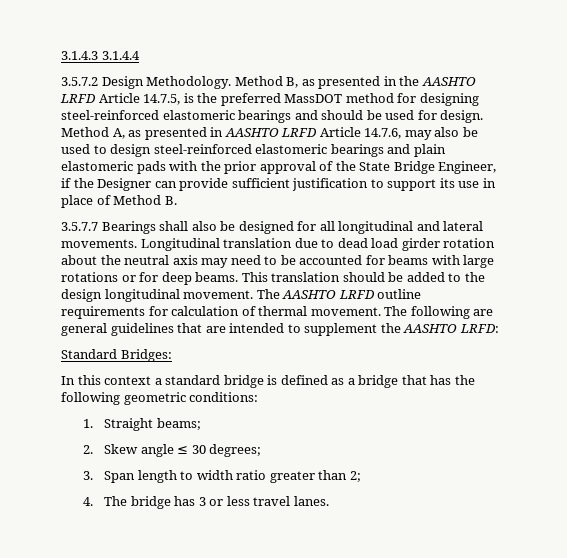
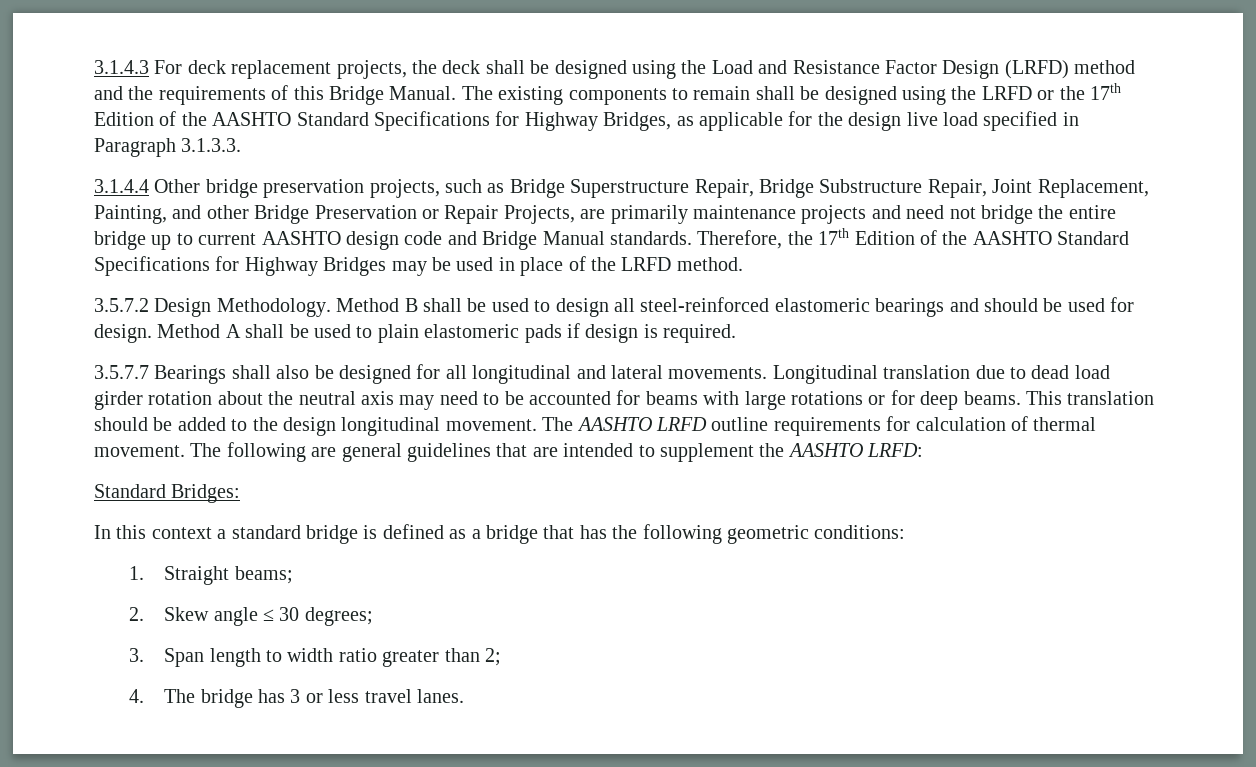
[101,51,140,60] [61,76,476,89] [60,93,479,106] 3.1.4.4 // 3.5.7.2 Design Methodology. Method B, as presented in the AASHTO LRFD Article 14.7.5, is the preferred MassDOT method for designing -> [154,60,1136,79] [94,83,1121,105] [94,111,1079,131] [94,138,242,157] [94,179,1149,198] [94,205,1116,224] [94,228,1130,250] [94,256,743,276] [94,298,635,317] For deck replacement projects, the deck shall be designed using the Load and Resistance Factor Design (LRFD) method and the requirements of this Bridge Manual. The existing components to remain shall be designed using the LRFD or the 17th Edition of the AASHTO Standard Specifications for Highway Bridges, as applicable for the design live load specified in Paragraph 3.1.3.3. // 3.1.4.4 Other bridge preservation projects, such as Bridge Superstructure Repair, Bridge Substructure Repair, Joint Replacement, Painting, and other Bridge Preservation or Repair Projects, are primarily maintenance projects and need not bridge the entire bridge up to current AASHTO design code and Bridge Manual standards. Therefore, the 17th Edition of the AASHTO Standard Specifications for Highway Bridges may be used in place of the LRFD method. // 3.5.7.2 Design Methodology. Method B shall be used to design all
[112,127,478,140] [61,144,446,157] [61,161,497,174] [61,178,496,191] [61,195,177,208] A, as presented in AASHTO LRFD Article 14.7.6, may also be used to design steel-reinforced elastomeric bearings and plain elastomeric pads with the prior approval of the State Bridge Engineer, if the Designer can provide sufficient justification to support its use in place of Method B. -> [225,323,737,343] A shall be used to plain elastomeric pads if design is required.

